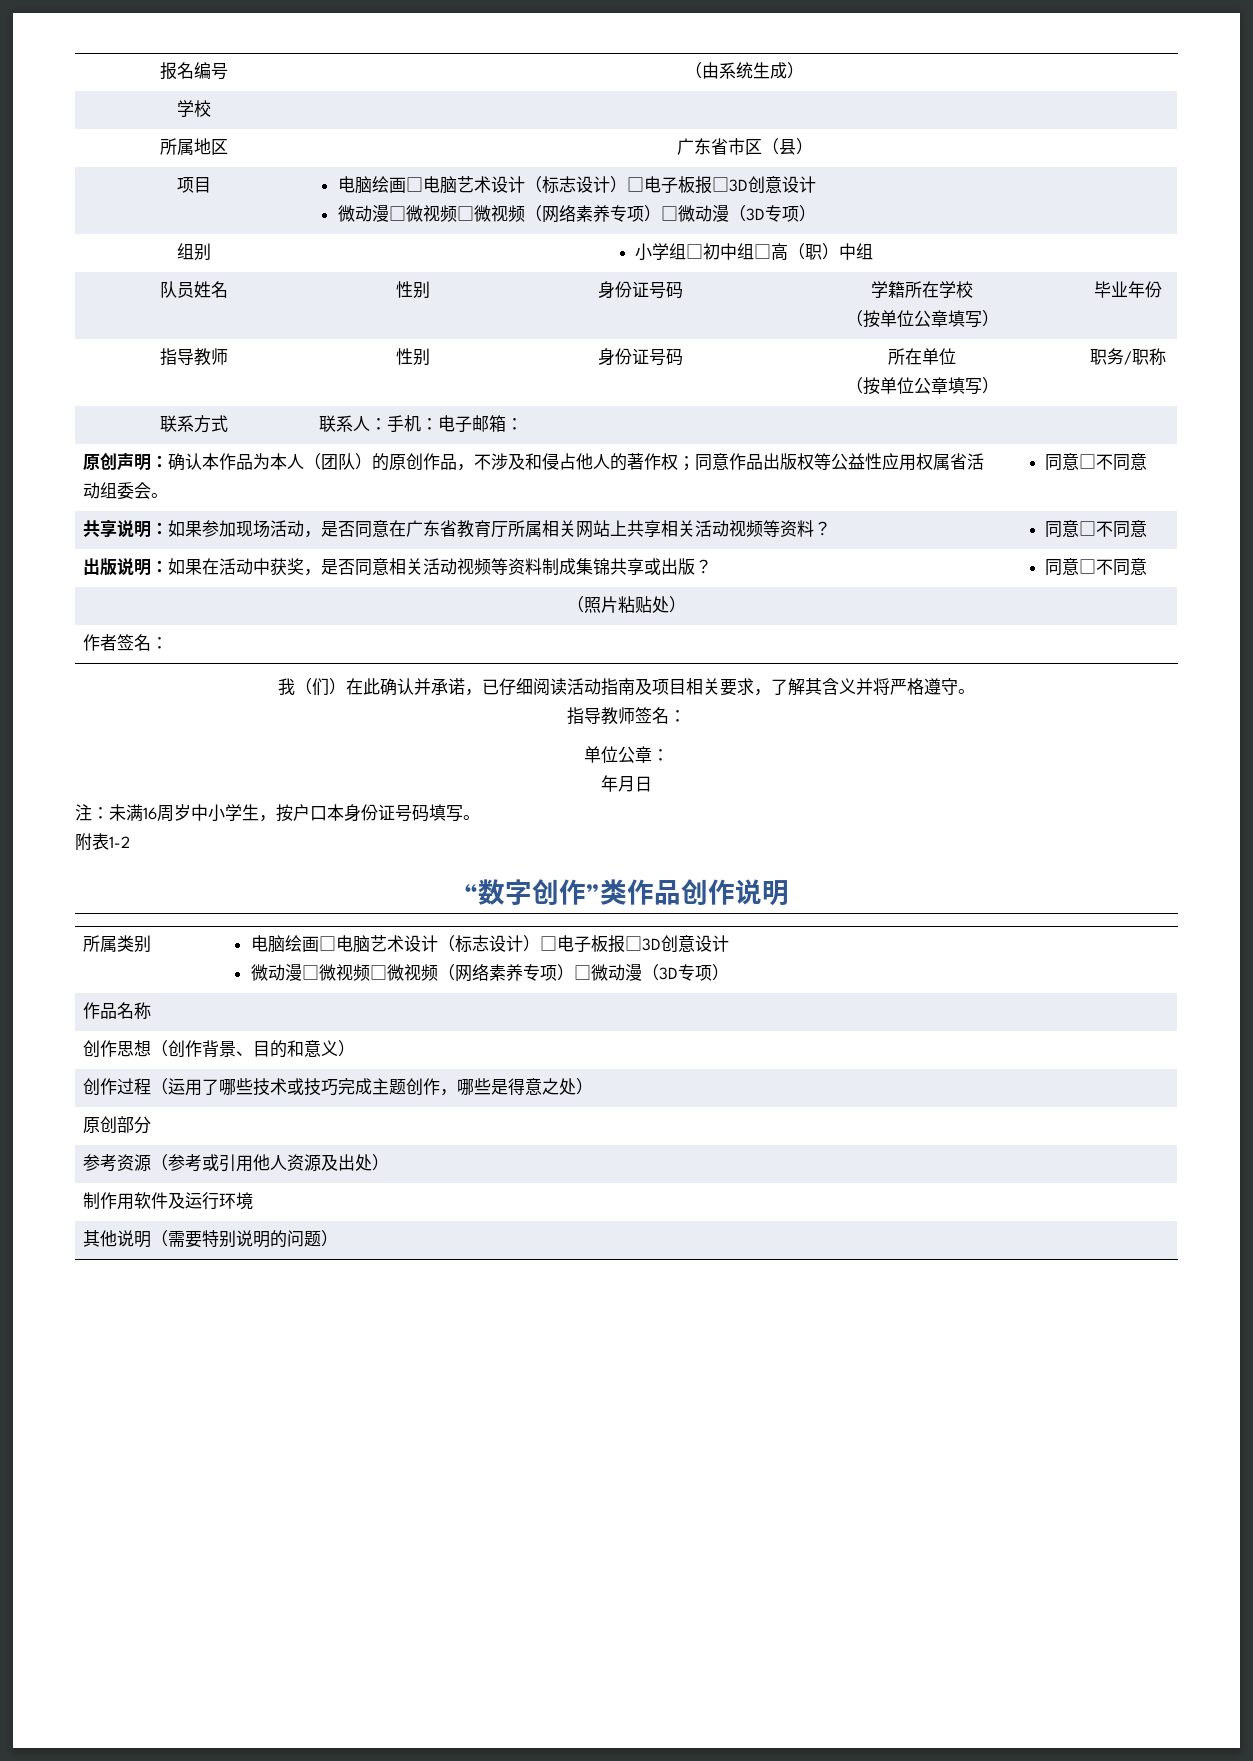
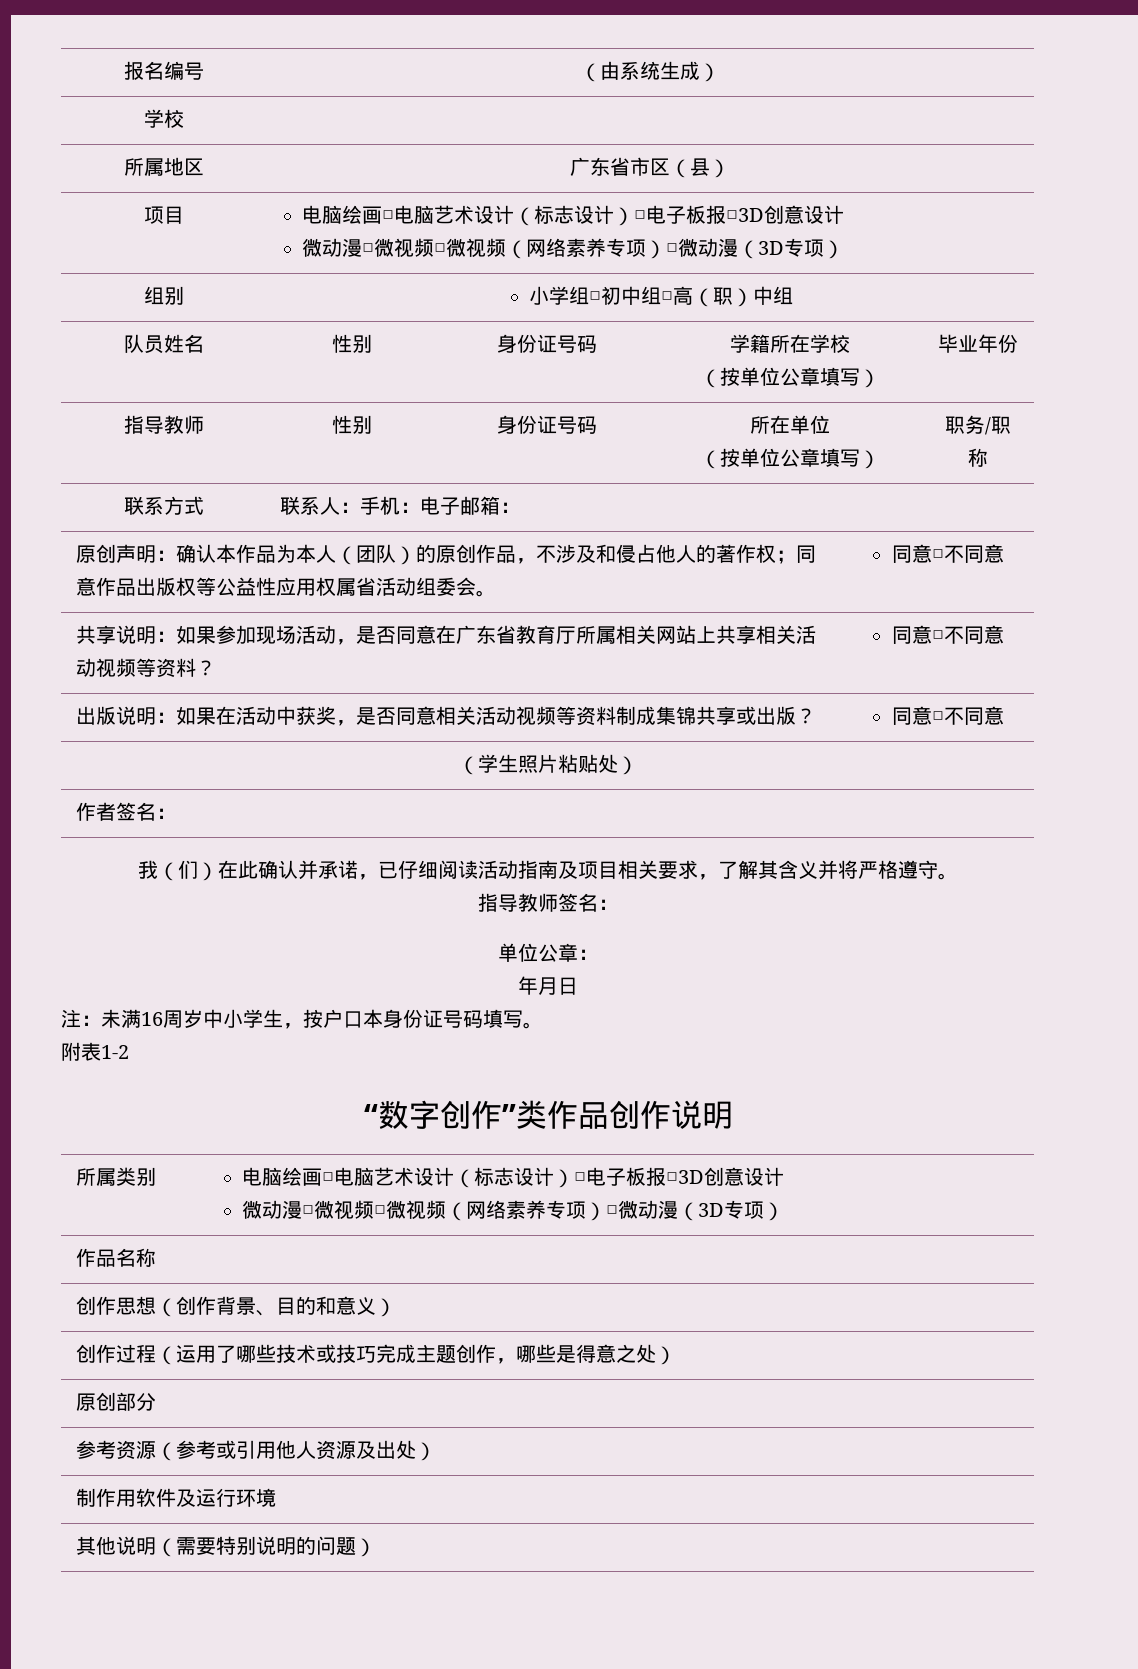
(584, 604) none -> [477,754,518,773] 学生

